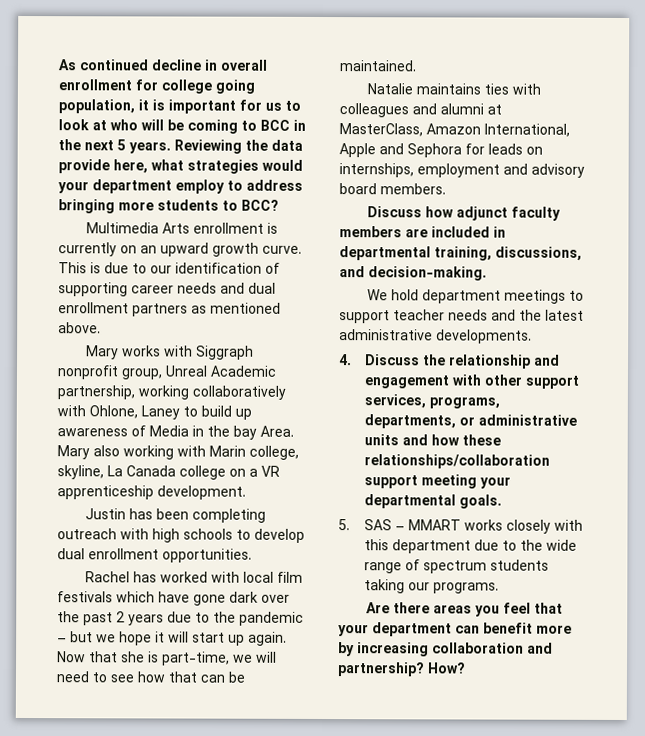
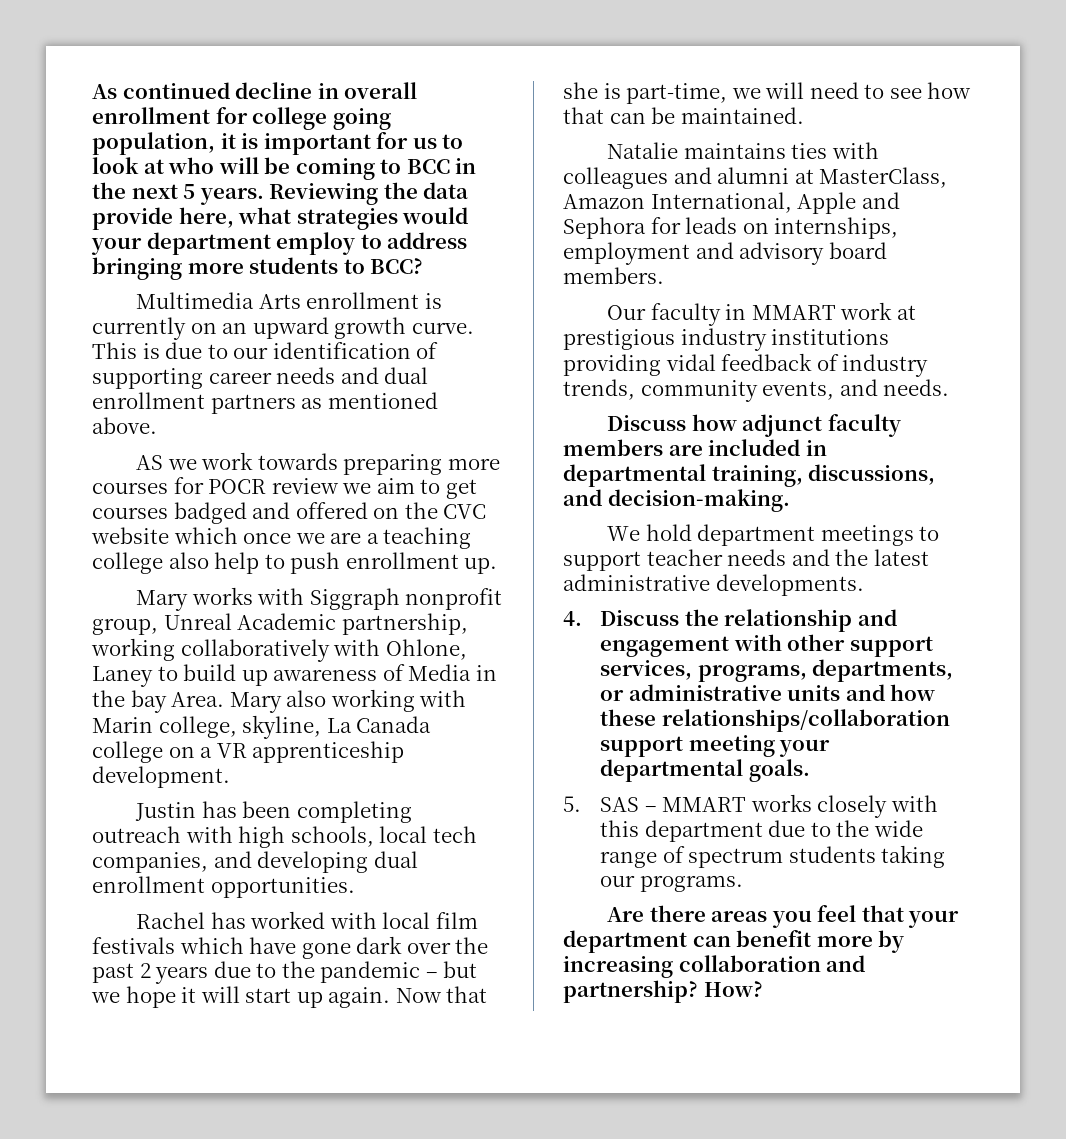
(101, 328) none -> [136,452,500,475] [92,477,477,499] [92,502,487,524] [91,527,472,549] [92,552,498,574] // AS we work towards preparing more courses for POCR review we aim to get courses badged and offered on the CVC website which once we are a teaching college also help to push enrollment up.
[183,528,305,543] schools to develop -> [290,826,477,847] [92,851,369,873] schools, local tech companies, and developing
(446, 189) none -> [607,302,916,326] [563,328,890,351] [563,353,929,377] [563,379,950,402] // Our faculty in MMART work at prestigious industry institutions providing vidal feedback of industry trends, community events, and needs.

